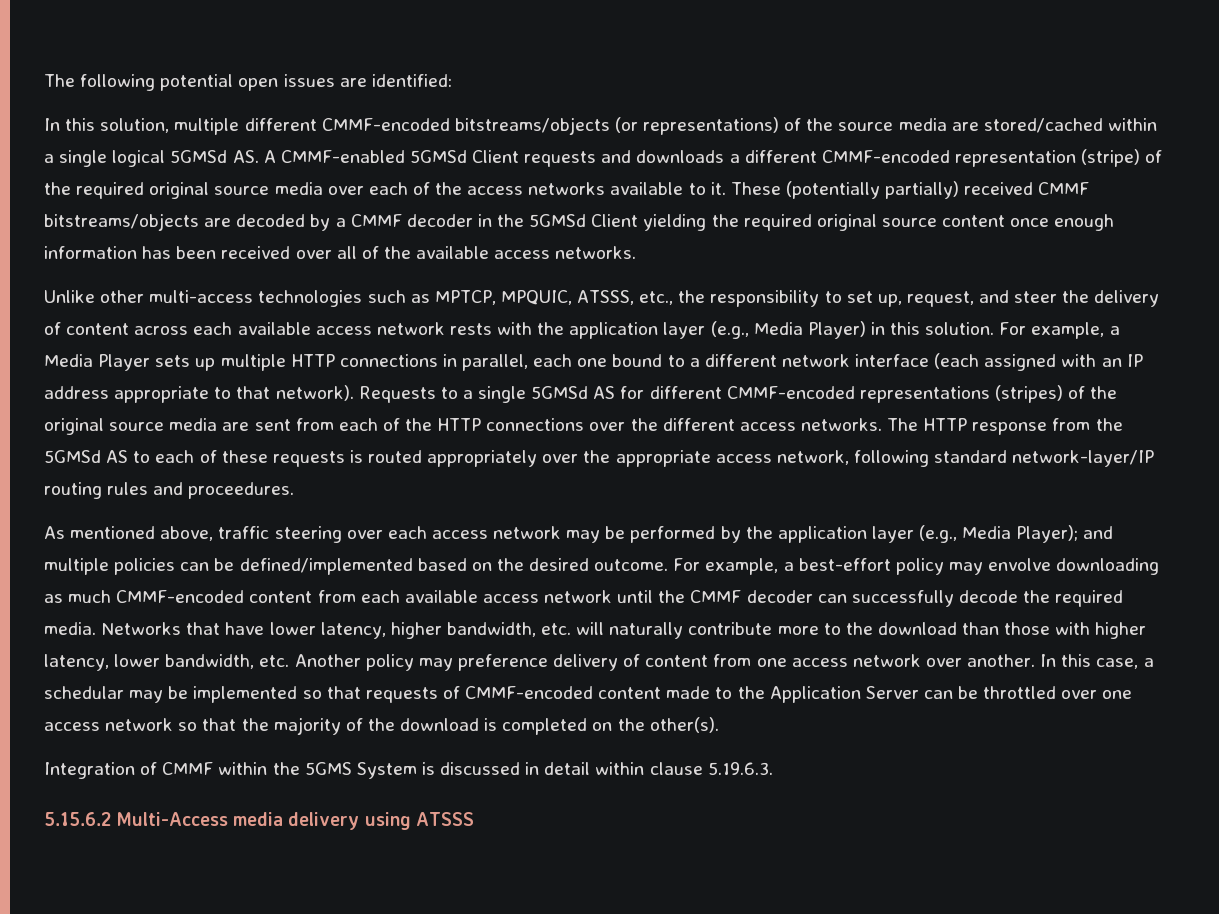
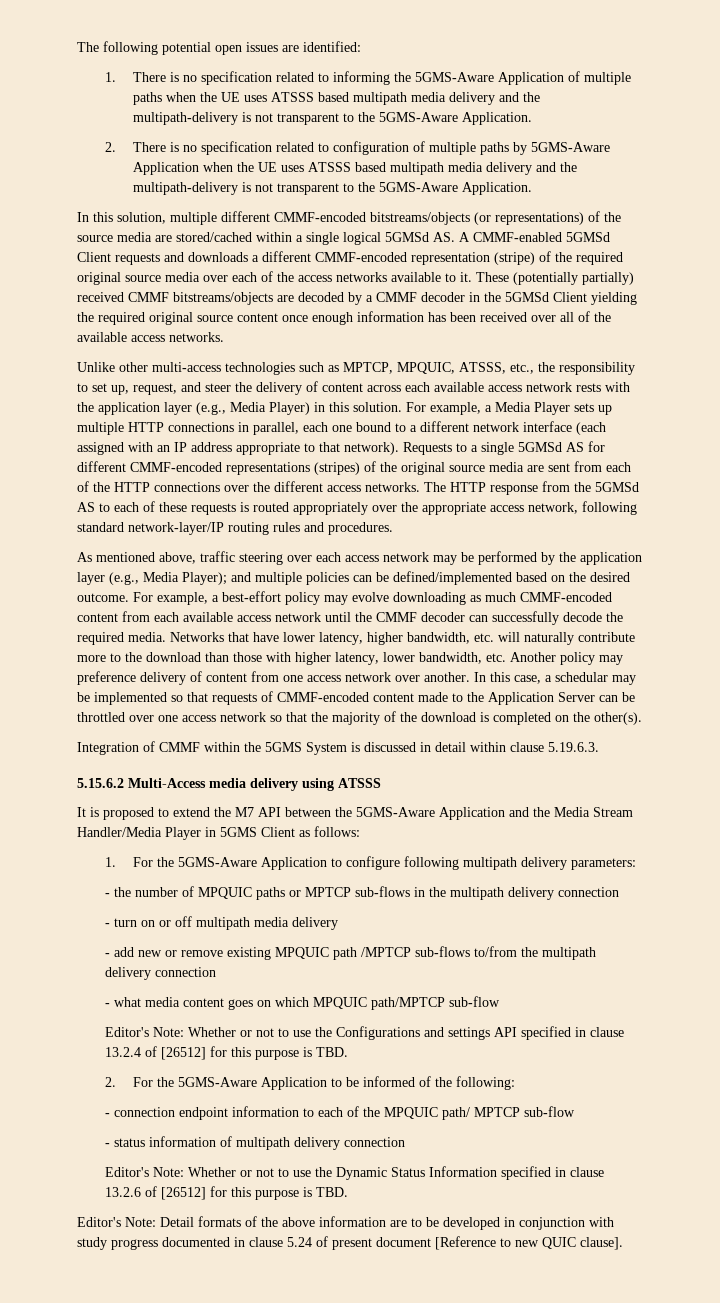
(452, 80) none -> [104,71,631,85] [132,92,540,105] [132,112,532,125] [104,141,610,155] [132,162,577,175] [132,182,532,195] // 1. There is no specification related to informing the 5GMS-Aware Application of multiple paths when the UE uses ATSSS based multipath media delivery and the multipath-delivery is not transparent to the 5GMS-Aware Application. // 2. There is no specification related to configuration of multiple paths by 5GMS-Aware Application when the UE uses ATSSS based multipath media delivery and the multipath-delivery is not transparent to the 5GMS-Aware Application.
[188,482,295,499] proceedures. -> [328,522,393,535] procedures.
[988,558,1052,571] envolve -> [352,592,389,602] evolve
(474, 819) none -> [77,807,633,820] [77,826,360,840] [104,856,636,870] [104,886,619,900] [104,916,338,930] [104,946,596,960] [104,967,216,980] [104,996,500,1010] [104,1026,624,1040] [104,1046,348,1060] [104,1076,515,1090] [104,1106,575,1120] [104,1136,405,1150] [104,1166,604,1180] [104,1186,348,1200] [77,1216,614,1230] [77,1236,623,1250] // It is proposed to extend the M7 API between the 5GMS-Aware Application and the Media Stream Handler/Media Player in 5GMS Client as follows: // 1. For the 5GMS-Aware Application to configure following multipath delivery parameters: // - the number of MPQUIC paths or MPTCP sub-flows in the multipath delivery connection // - turn on or off multipath media delivery // - add new or remove existing MPQUIC path /MPTCP sub-flows to/from the multipath delivery connection // - what media content goes on which MPQUIC path/MPTCP sub-flow // Editor's Note: Whether or not to use the Configurations and settings API specified in clause 13.2.4 of [26512] for this purpose is TBD. // 2. For the 5GMS-Aware Application to be informed of the following: // - connection endpoint information to each of the MPQUIC path/ MPTCP sub-flow // - status information of multipath delivery connection // Editor's Note: Whether or not to use the Dynamic Status Information specified in clause 13.2.6 of [26512] for this purpose is TBD. // Editor's Note: Detail formats of the above information are to be developed in conjunction with study progress documented in clause 5.24 of present document [Reference to new QUIC clause].

